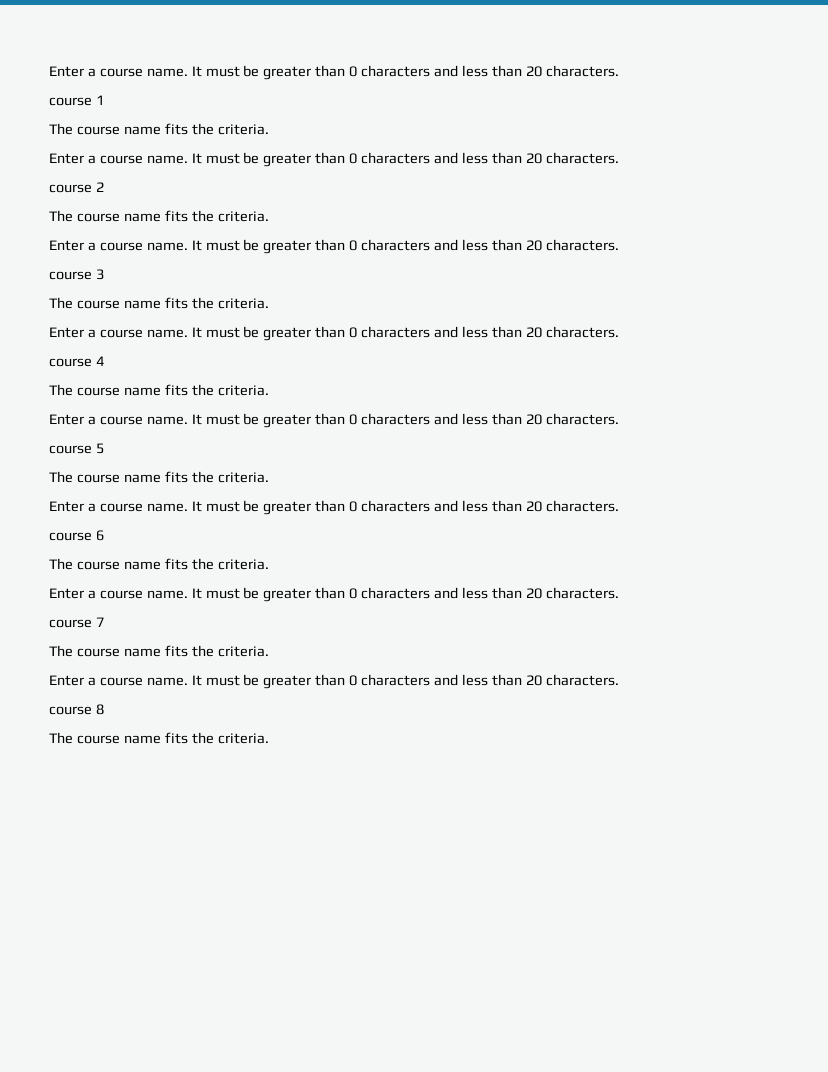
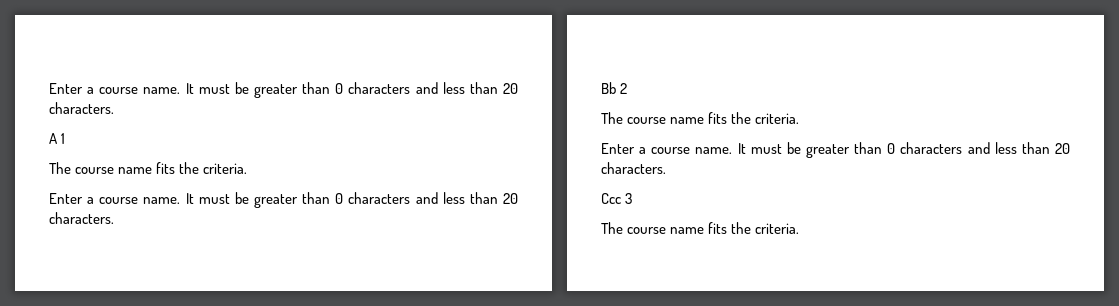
[49,97,92,106] course -> [49,133,57,144] A
[49,184,92,193] course -> [601,82,616,94] Bb
[49,271,92,280] course -> [601,193,621,204] Ccc
[49,326,619,341] [49,356,104,367] [49,384,269,396] [49,413,619,428] [49,443,104,454] [49,471,269,483] [49,500,619,515] [49,530,104,541] [49,558,269,570] [49,587,619,602] [49,617,104,628] [49,645,269,657] [49,674,619,689] [49,704,104,715] [49,732,269,744] // Enter a course name. It must be greater than 0 characters and less than 20 characters. // course 4 // The course name fits the criteria. // Enter a course name. It must be greater than 0 characters and less than 20 characters. // course 5 // The course name fits the criteria. // Enter a course name. It must be greater than 0 characters and less than 20 characters. // course 6 // The course name fits the criteria. // Enter a course name. It must be greater than 0 characters and less than 20 characters. // course 7 // The course name fits the criteria. // Enter a course name. It must be greater than 0 characters and less than 20 characters. // course 8 // The course name fits the criteria. -> (800, 228) none

